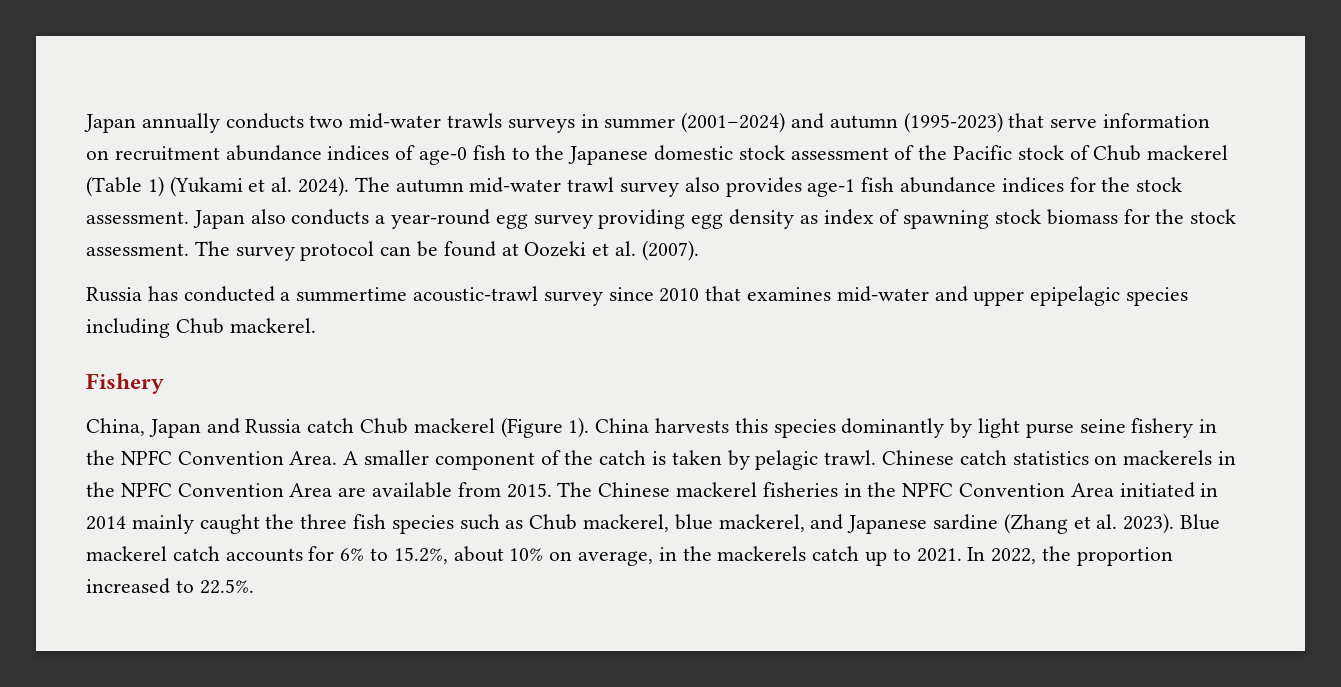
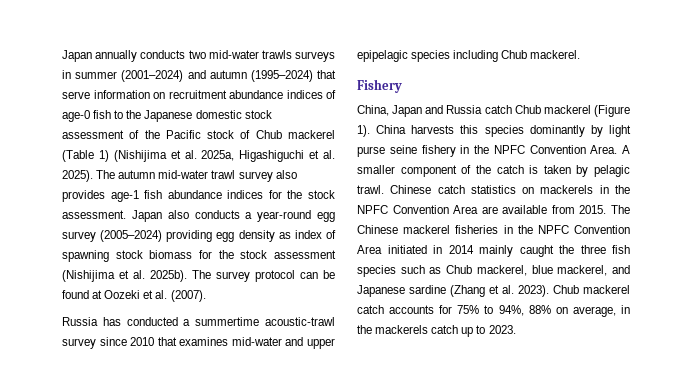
[903,112,1003,133] (1995-2023) -> [250,70,313,82] (1995–2024)
[169,176,350,197] (Yukami et al. 2024). -> [113,150,335,162] [62,170,93,182] (Nishijima et al. 2025a, Higashiguchi et al. 2025).
(593, 221) none -> [100,230,163,242] (2005–2024)
[86,243,189,256] assessment. -> [274,250,336,259] [62,270,187,282] assessment (Nishijima et al. 2025b).
[1180,514,1221,530] Blue -> [553,285,579,294] Chub
[340,546,544,564] 6% to 15.2%, about 10% -> [457,305,551,316] 75% to 94%, 88%
[916,546,1173,566] [86,578,254,594] 2021. In 2022, the proportion increased to 22.5%. -> [488,325,516,334] 2023.

